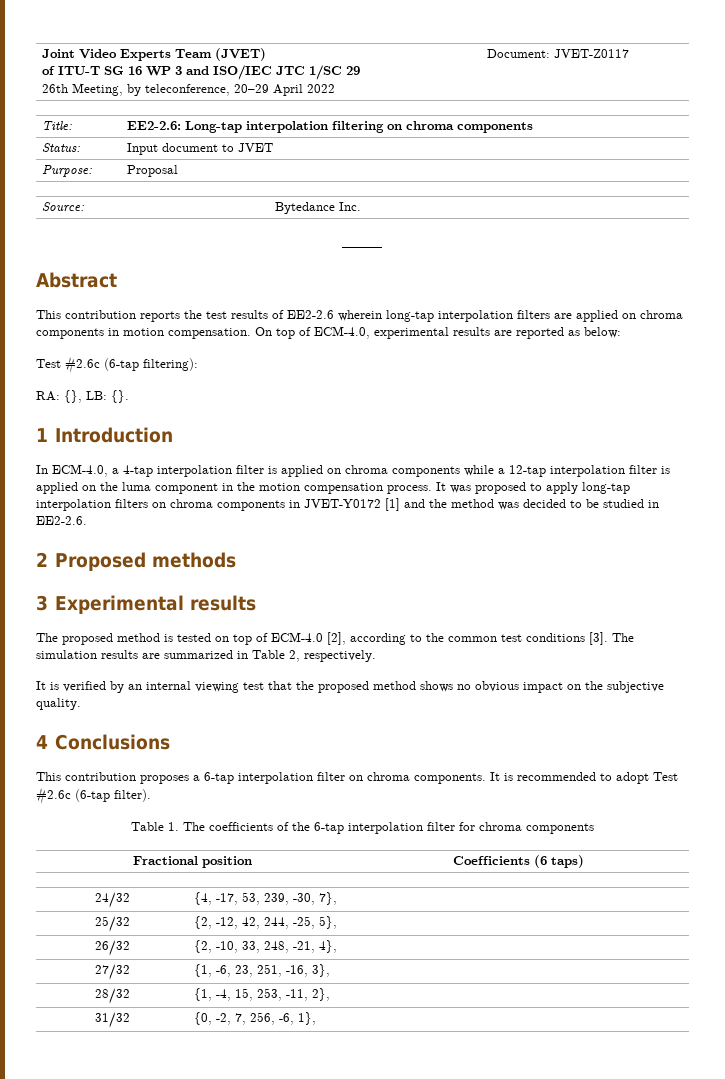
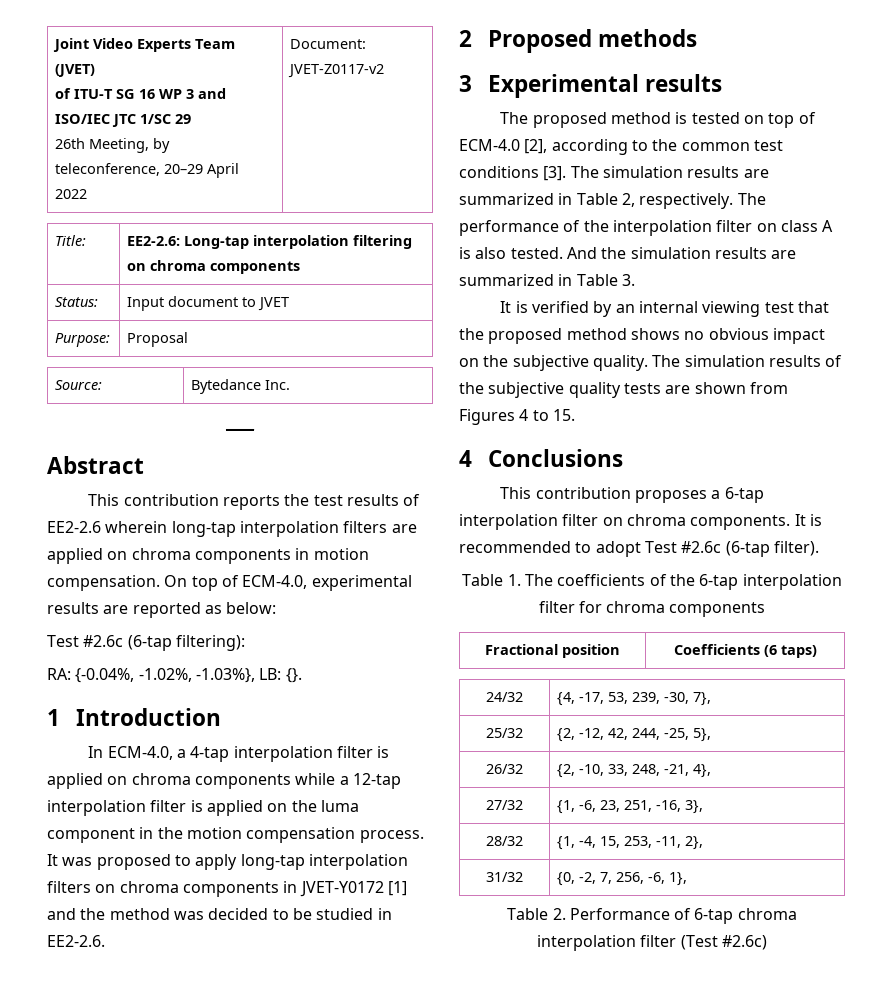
[554,49,630,58] JVET-Z0117 -> [288,64,385,78] JVET-Z0117-v2
[64,390,82,403] {}, -> [75,668,255,683] {-0.04%, -1.02%, -1.03%},
(376, 656) none -> [737,193,766,205] [459,220,834,236] [459,247,797,259] [459,274,635,286] The performance of the interpolation filter on class A is also tested. And the simulation results are summarized in Table 3.
(81, 704) none -> [652,355,843,367] [459,382,788,398] [459,409,575,425] The simulation results of the subjective quality tests are shown from Figures 4 to 15.
(317, 1018) none -> [507,908,797,924] [537,935,767,951] // Table 2. Performance of 6-tap chroma interpolation filter (Test #2.6c)

